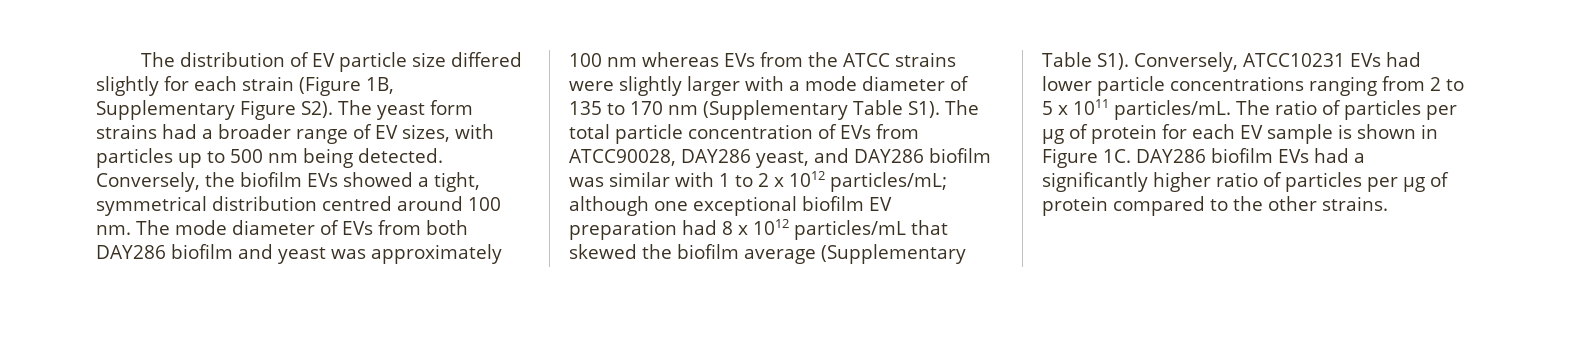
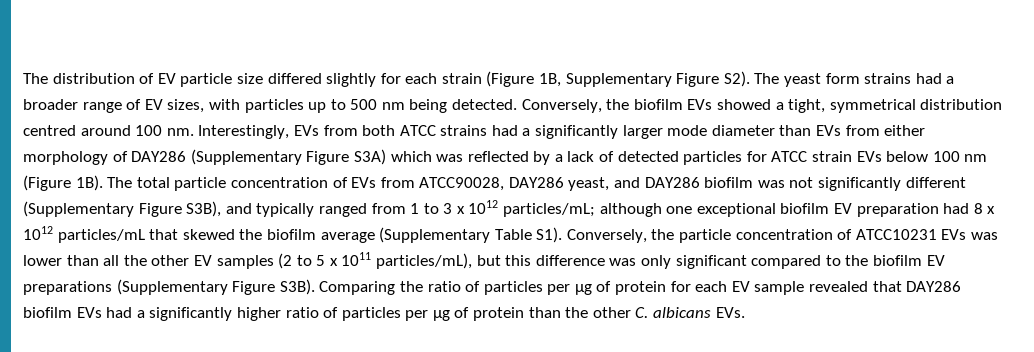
[136,220,468,235] [96,244,502,264] [569,52,956,67] [569,76,969,96] [569,100,940,120] The mode diameter of EVs from both DAY286 biofilm and yeast was approximately 100 nm whereas EVs from the ATCC strains were slightly larger with a mode diameter of 135 to 170 nm (Supplementary Table S1). -> [198,125,926,139] [23,149,988,165] [23,175,103,191] Interestingly, EVs from both ATCC strains had a significantly larger mode diameter than EVs from either morphology of DAY286 (Supplementary Figure S3A) which was reflected by a lack of detected particles for ATCC strain EVs below 100 nm (Figure 1B).
[609,172,714,187] similar with -> [789,177,966,191] [23,201,406,217] not significantly different (Supplementary Figure S3B), and typically ranged from
[758,173,769,187] 2 -> [443,203,453,214] 3
[1242,52,1421,67] [1042,76,1464,96] [1042,99,1270,120] ATCC10231 EVs had lower particle concentrations ranging from 2 to 5 x 1011 particles/mL. The -> [651,229,999,243] [23,252,945,269] [23,279,423,295] the particle concentration of ATCC10231 EVs was lower than all the other EV samples (2 to 5 x 1011 particles/mL), but this difference was only significant compared to the biofilm EV preparations (Supplementary Figure S3B). Comparing the
[1338,124,1438,139] [1042,148,1131,168] is shown in Figure 1C. -> [809,281,902,292] revealed that
[1113,196,1388,216] compared to the other strains. -> [528,307,745,318] than the other C. albicans EVs.

